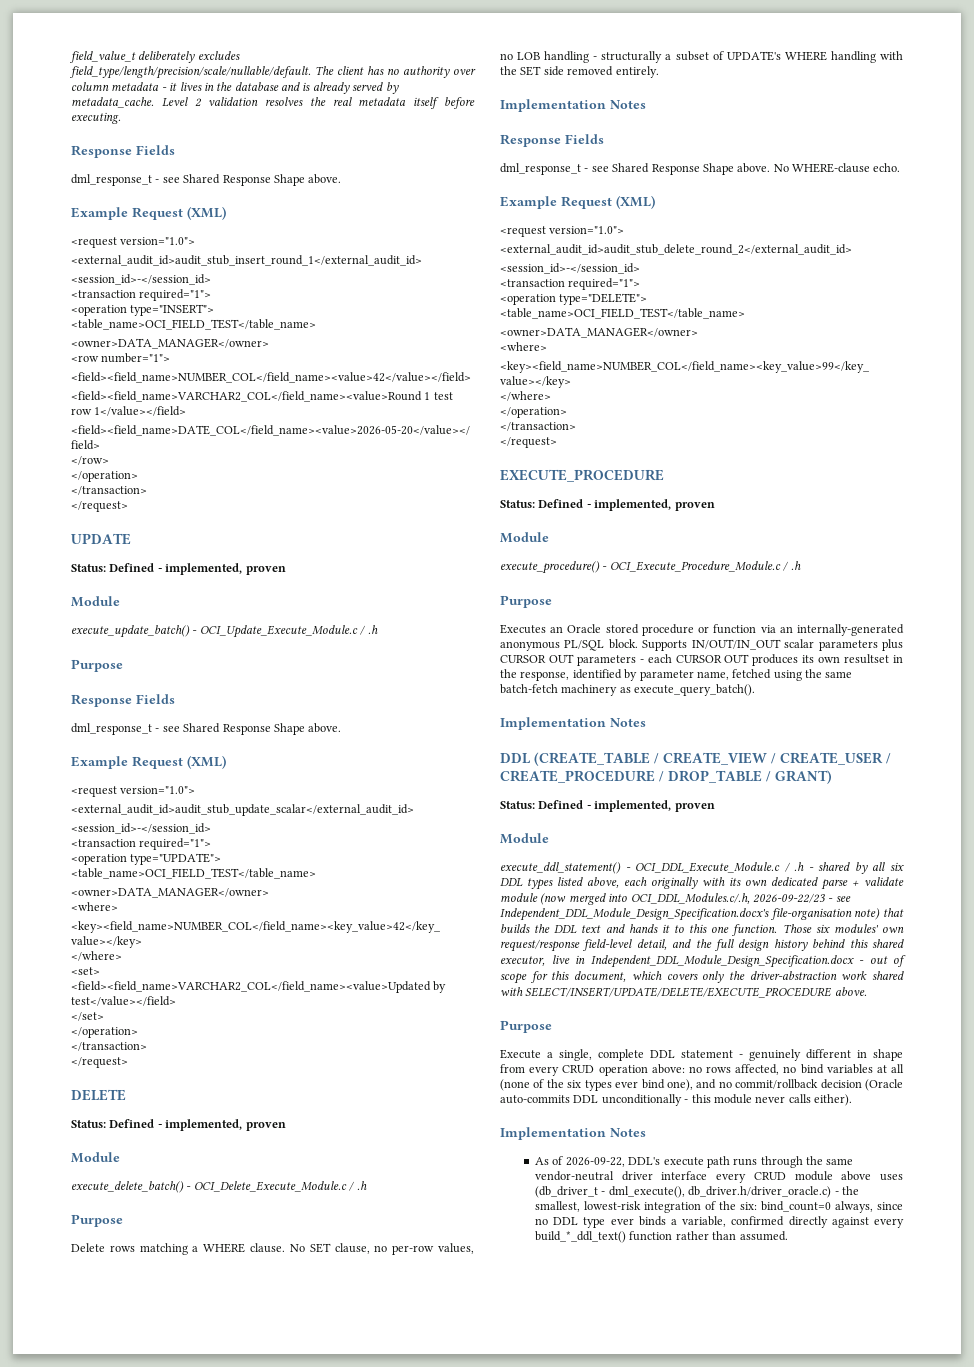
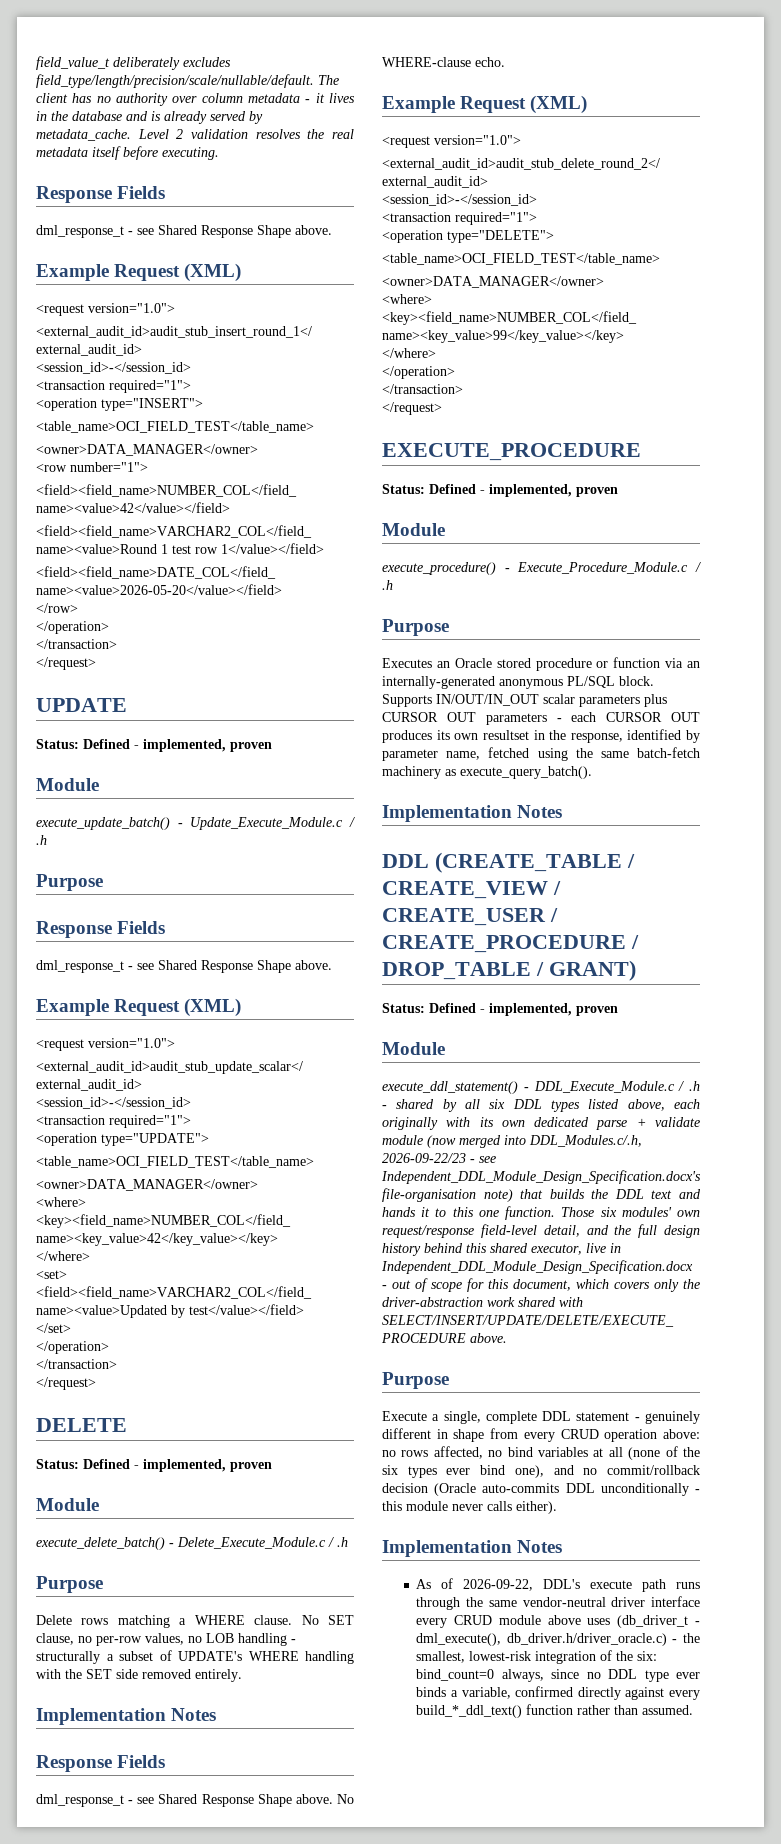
[199,625,358,638] OCI_Update_Execute_Module.c -> [190,817,344,830] Update_Execute_Module.c
[193,1181,347,1192] OCI_Delete_Execute_Module.c -> [177,1537,326,1549] Delete_Execute_Module.c
[609,561,781,572] OCI_Execute_Procedure_Module.c -> [517,562,689,574] Execute_Procedure_Module.c
[635,862,781,873] OCI_DDL_Execute_Module.c -> [533,1081,675,1093] DDL_Execute_Module.c
[630,893,750,904] OCI_DDL_Modules.c/.h, -> [529,1135,642,1147] DDL_Modules.c/.h,

